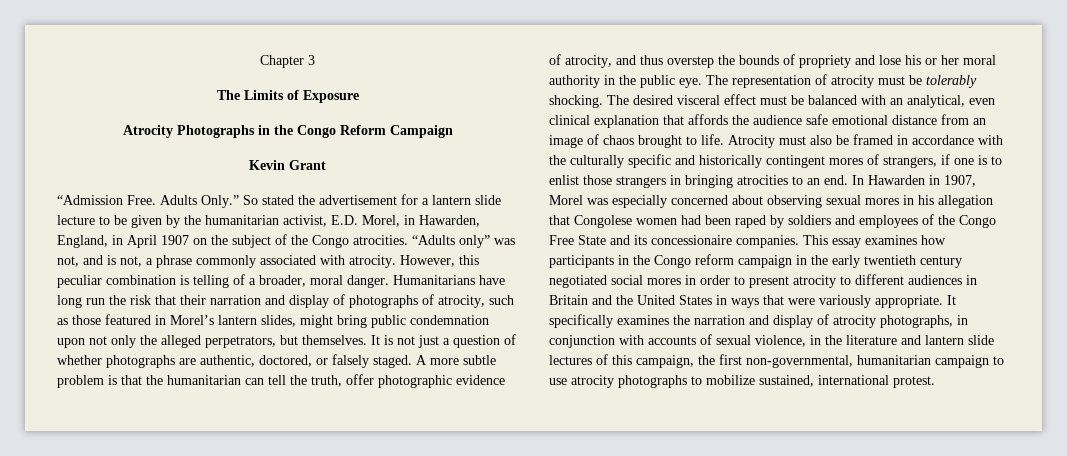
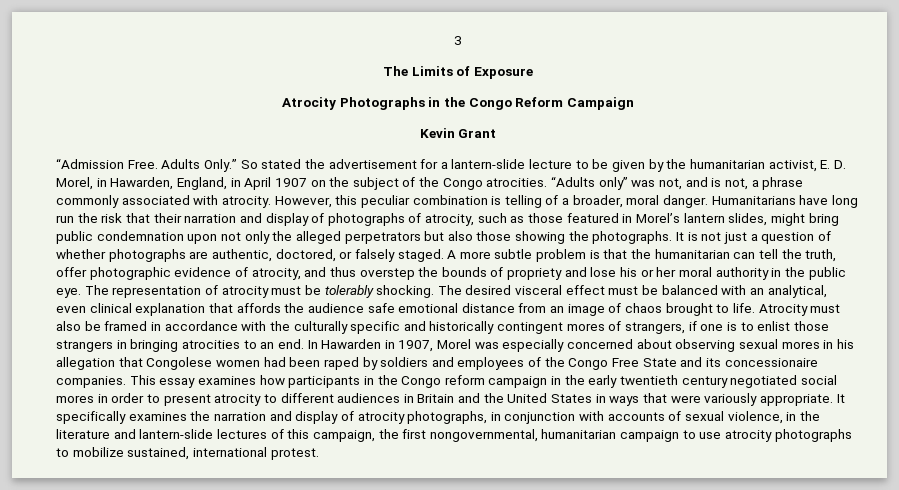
[260,55,304,68] Chapter -> (454, 40) none
[432,195,501,205] lantern slide -> [451,159,526,169] lantern-slide
[331,215,358,225] E.D. -> [820,160,846,169] E. D.
[205,335,367,348] perpetrators, but themselves. -> [344,231,673,244] perpetrators but also those showing the photographs.
[925,335,994,345] lantern slide -> [139,429,214,439] lantern-slide
[746,355,853,368] non-governmental, -> [429,429,538,442] nongovernmental,

